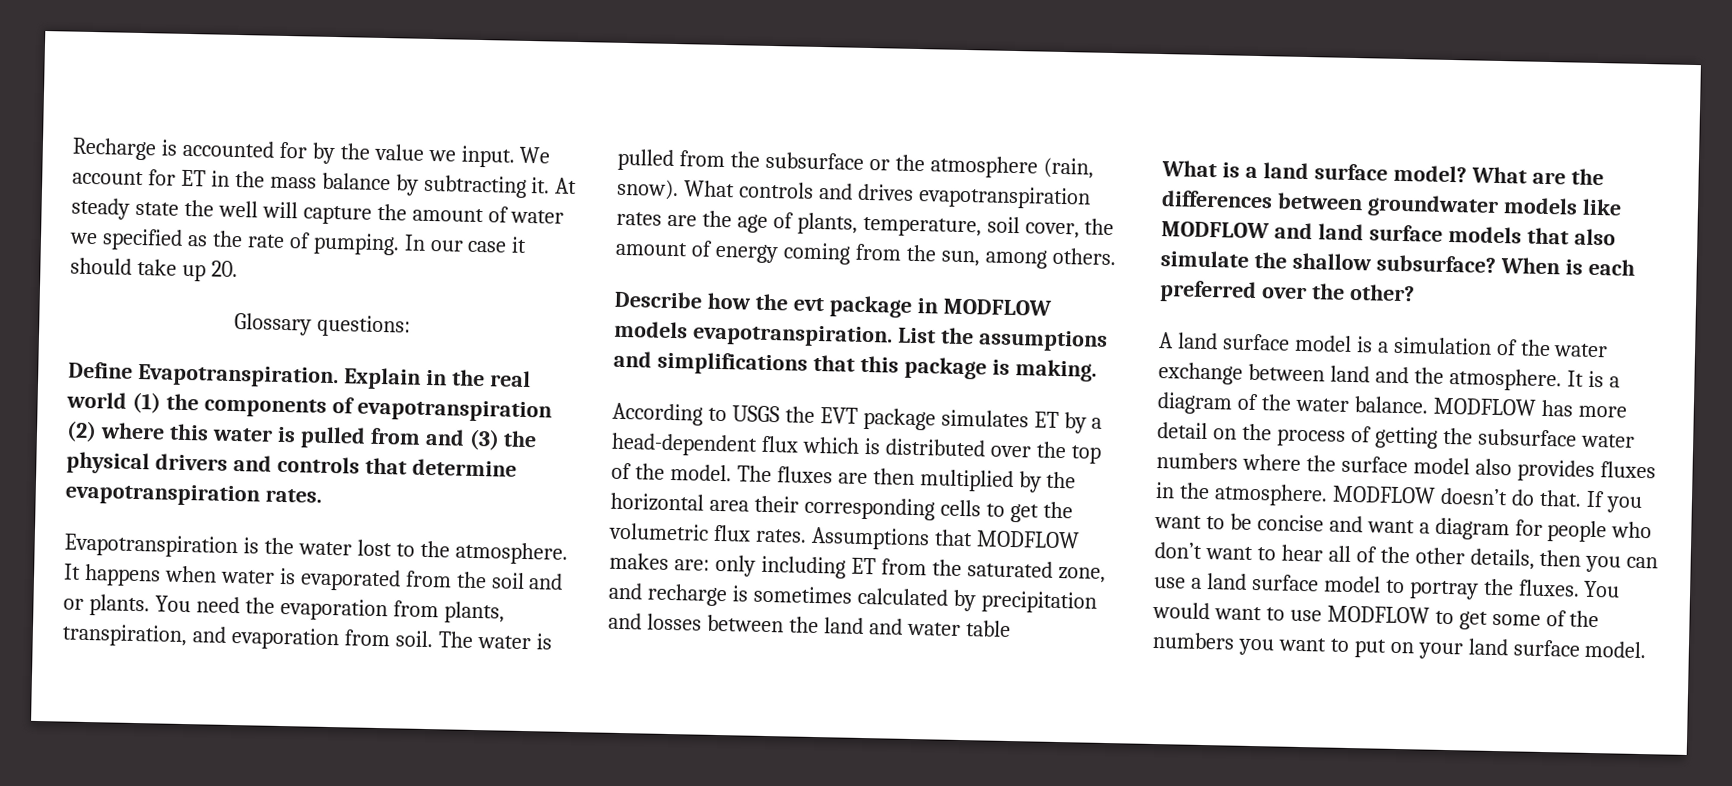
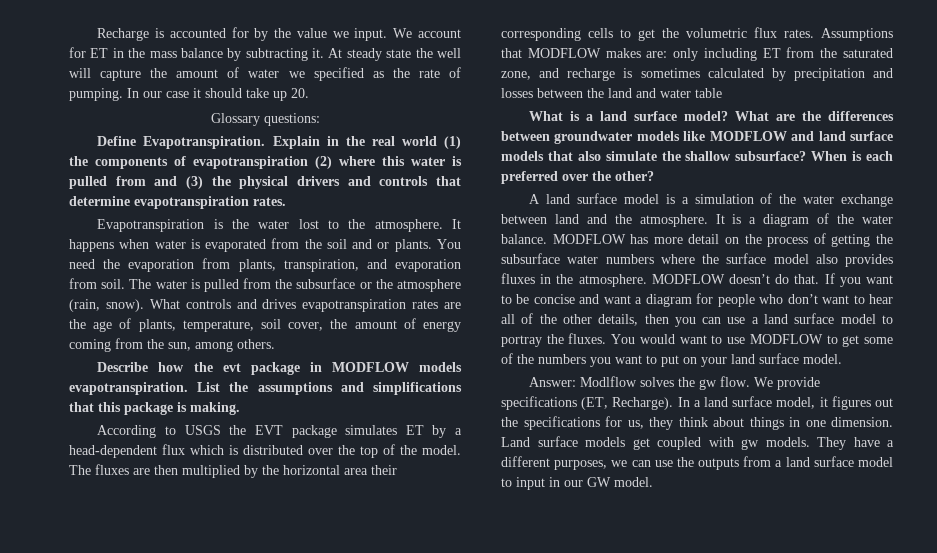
(1648, 649) none -> [529,376,821,390] [501,396,893,410] [501,416,893,430] [501,436,894,450] [501,456,893,470] [501,477,653,490] // Answer: Modlflow solves the gw flow. We provide specifications (ET, Recharge). In a land surface model, it figures out the specifications for us, they think about things in one dimension. Land surface models get coupled with gw models. They have a different purposes, we can use the outputs from a land surface model to input in our GW model.

